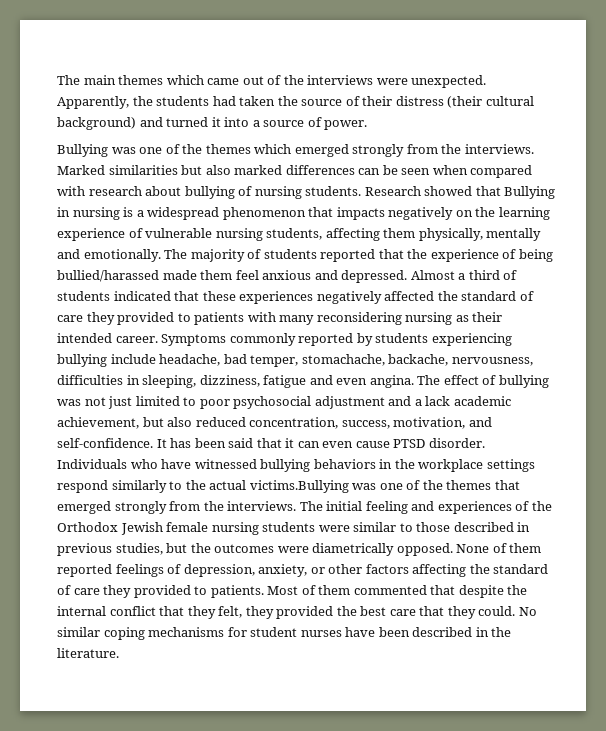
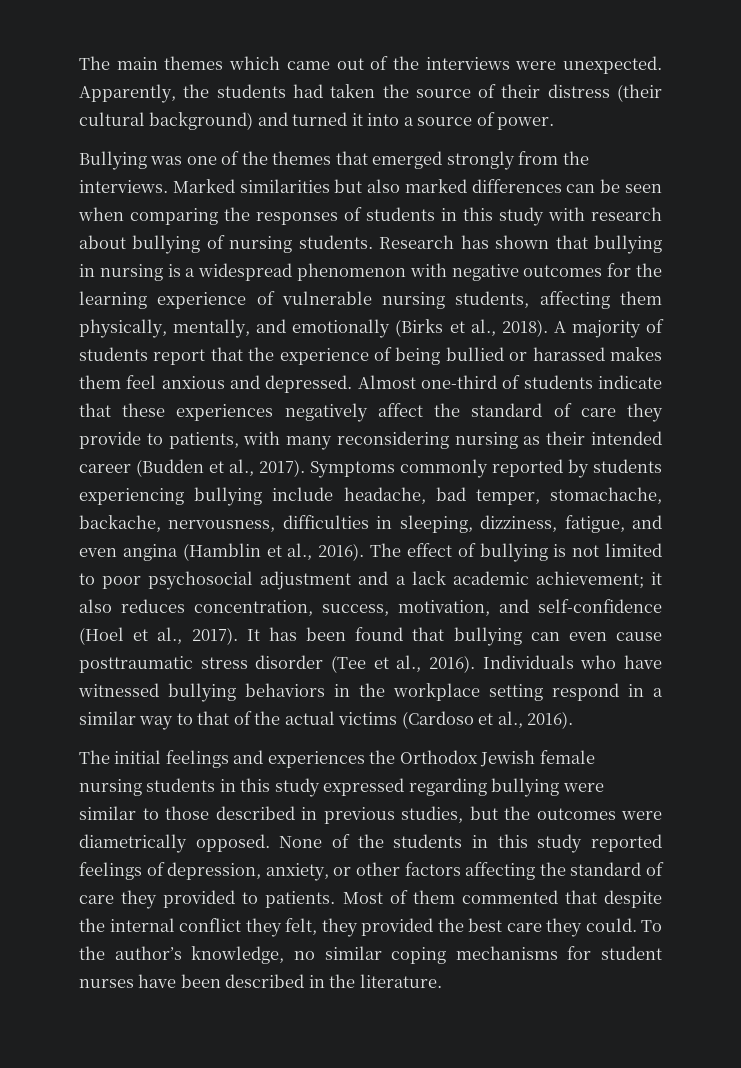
[254,144,292,154] which -> [335,151,368,165] that
[470,165,533,178] compared -> [130,207,544,226] comparing the responses of students in this study
[424,186,556,199] showed that Bullying -> [460,235,662,254] has shown that bullying
[308,207,473,220] that impacts negatively on -> [409,263,632,281] with negative outcomes for
[486,228,542,241] [57,249,188,262] mentally and emotionally. The -> [173,319,566,338] mentally, and emotionally (Birks et al., 2018). A
[320,249,376,262] reported -> [153,349,206,365] report
[57,270,197,282] bullied/harassed made -> [445,347,662,361] bullied or harassed makes
[458,270,518,280] [57,291,171,301] a third of students indicated -> [421,375,662,389] one-third of students indicate
[384,291,534,301] [57,312,245,325] affected the standard of care they provided to patients -> [377,403,663,422] [79,431,239,449] affect the standard of care they provide to patients,
[115,336,158,343] career. -> [79,459,305,477] career (Budden et al., 2017).
[263,375,307,388] fatigue -> [564,515,625,533] fatigue,
[369,375,414,388] angina. -> [122,543,365,561] angina (Hamblin et al., 2016).
[57,396,133,409] was not just -> [553,544,600,557] is not
[57,417,492,429] [57,438,485,448] achievement, but also reduced concentration, success, motivation, and self-confidence. It has been said that it can even cause PTSD disorder. -> [535,571,662,589] [79,599,662,616] [79,627,662,646] [79,655,476,673] achievement; it also reduces concentration, success, motivation, and self-confidence (Hoel et al., 2017). It has been found that bullying can even cause posttraumatic stress disorder (Tee et al., 2016).
[486,459,535,472] [57,480,520,493] [57,501,297,514] settings respond similarly to the actual victims.Bullying was one of the themes that emerged strongly from the interviews. -> [489,683,663,701] [79,711,574,730] setting respond in a similar way to that of the actual victims (Cardoso et al., 2016). //
[365,501,408,514] feeling -> [165,750,229,768] feelings
[515,501,530,511] of -> (365, 759) none
(316, 527) none -> [219,778,560,797] in this study expressed regarding bullying
[509,543,542,553] them -> [357,834,583,853] the students in this study
[159,606,185,616] that -> (241, 925) none
[419,606,445,616] that -> (542, 927) none
[518,607,537,616] No -> [641,920,662,932] [79,946,315,964] To the author’s knowledge, no

